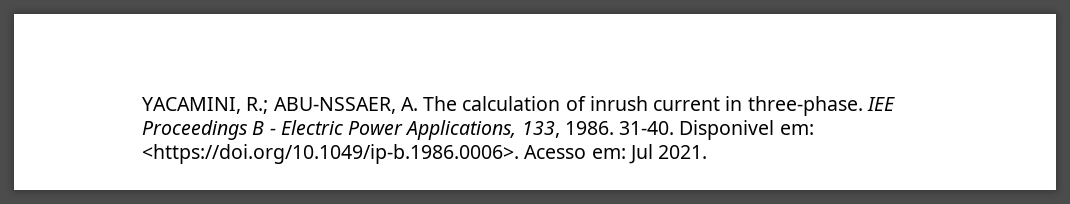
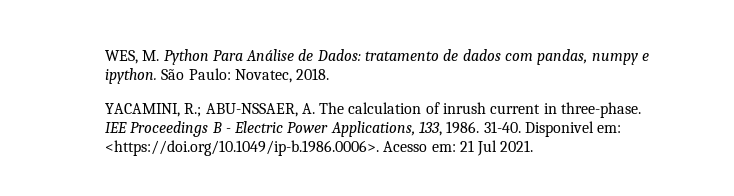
(142, 105) none -> [104,49,650,65] [104,68,330,84] WES, M. Python Para Análise de Dados: tratamento de dados com pandas, numpy e ipython. São Paulo: Novatec, 2018. //
(626, 153) none -> [459,140,474,152] 21

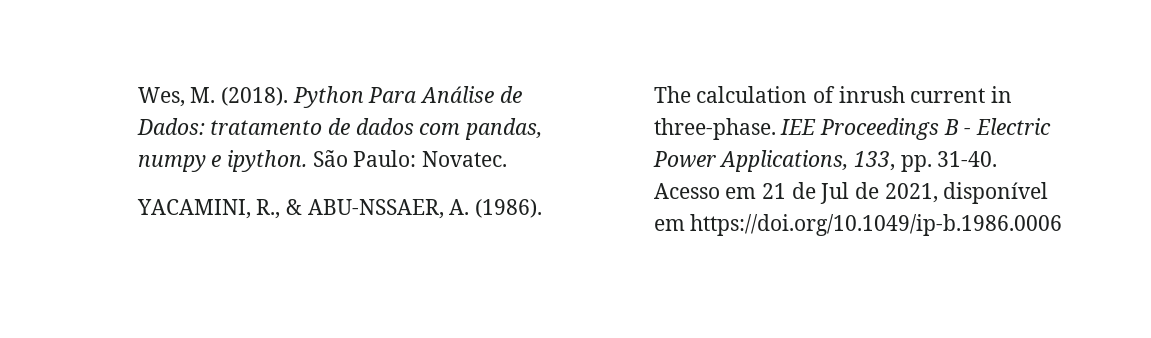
[104,50,160,64] WES, M. -> [137,87,289,107] Wes, M. (2018).
[234,68,330,83] Novatec, 2018. -> [422,151,508,167] Novatec.
[184,103,202,117] R.; -> [256,199,303,219] R., &
(315, 108) none -> [475,199,543,218] (1986).
[446,121,622,137] [104,140,534,156] 1986. 31-40. Disponivel em: <https://doi.org/10.1049/ip-b.1986.0006>. Acesso em: 21 Jul 2021. -> [900,151,998,172] [653,182,1049,204] [653,214,1063,236] pp. 31-40. Acesso em 21 de Jul de 2021, disponível em https://doi.org/10.1049/ip-b.1986.0006

